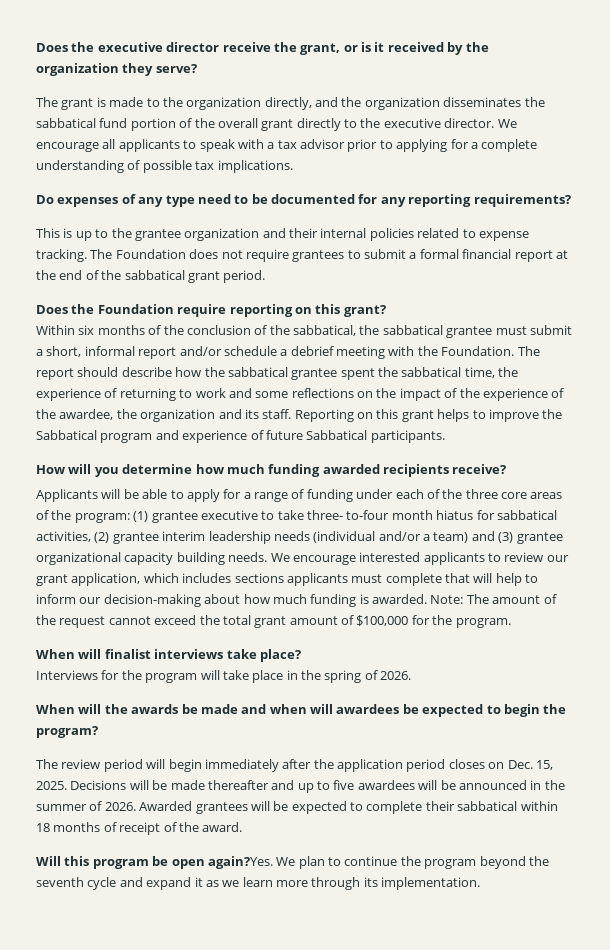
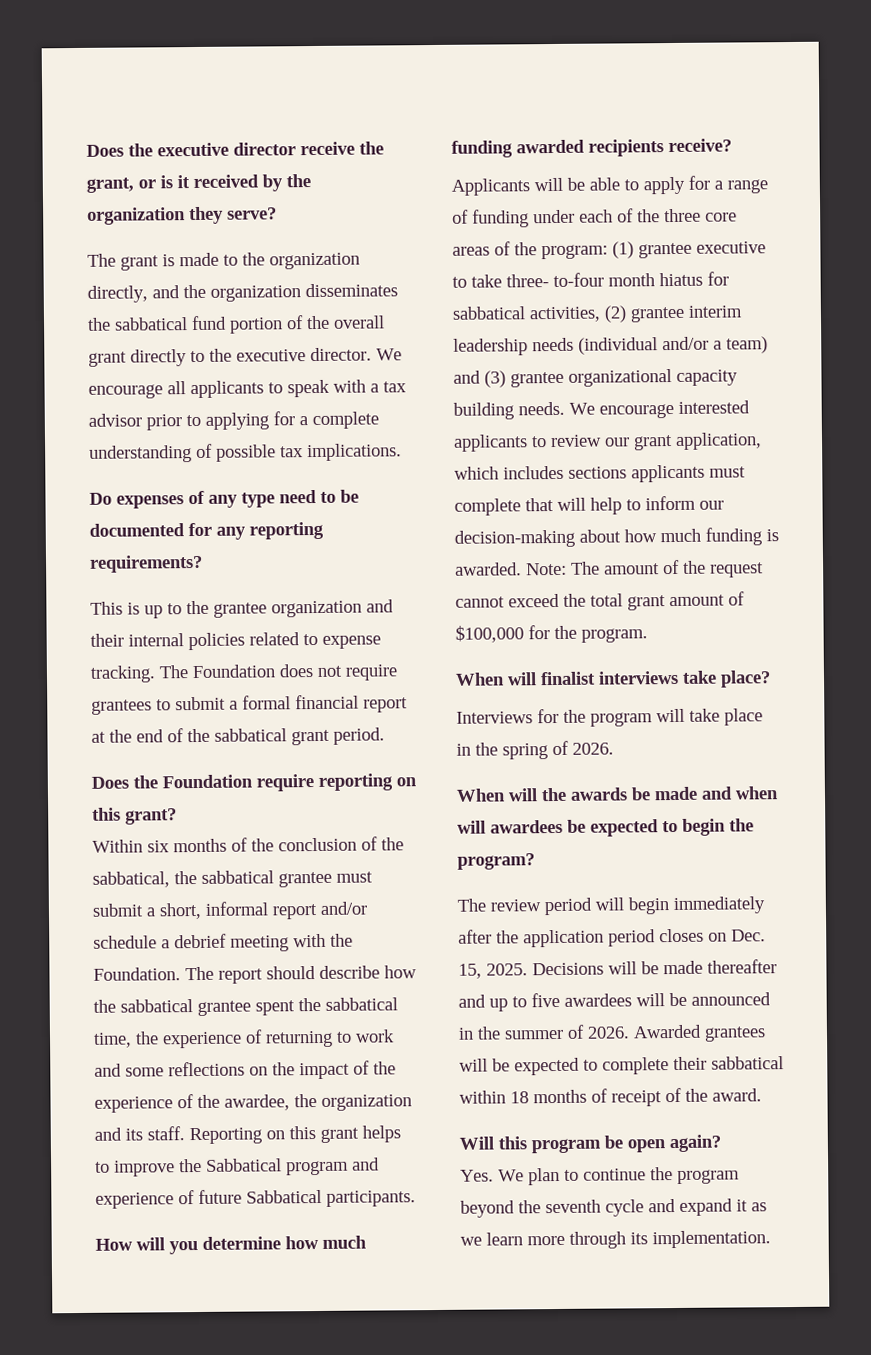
[207,856,273,869] again?Yes. -> [669,1134,721,1153] [460,1169,494,1182] again? // Yes.

